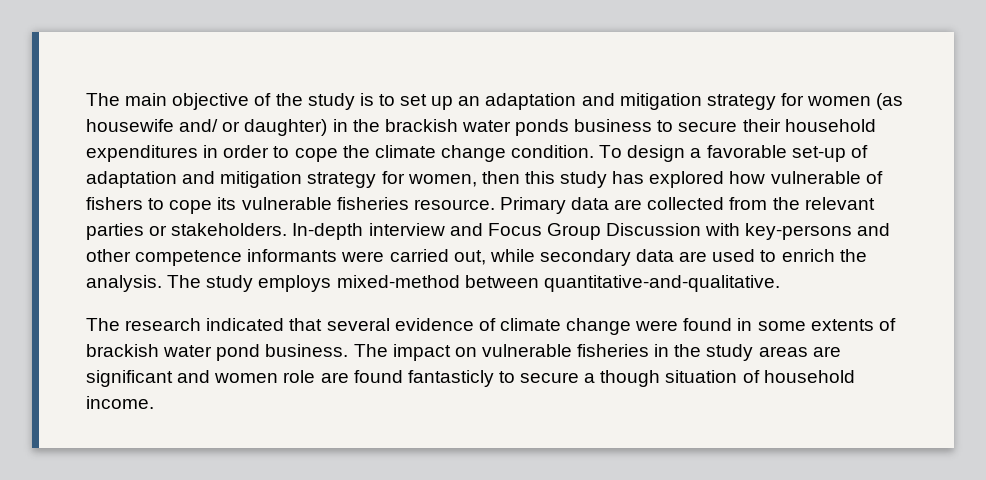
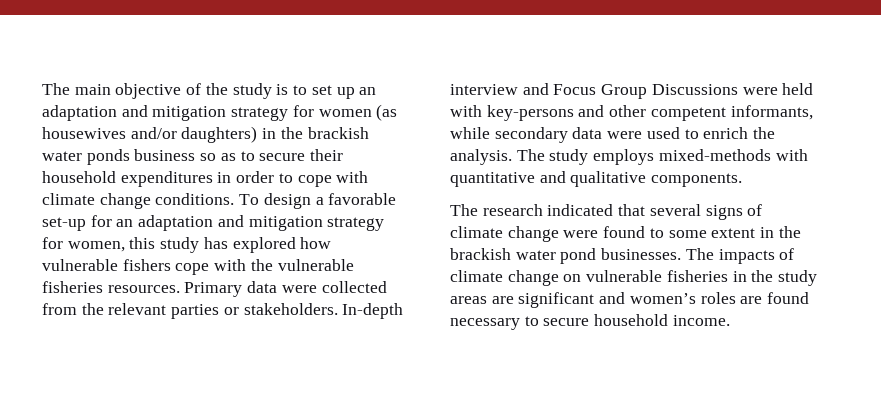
[86,119,328,136] housewife and/ or daughter) -> [42,126,258,143] housewives and/or daughters)
(653, 125) none -> [200,153,236,161] so as
[342,145,595,162] the climate change condition. -> [336,171,369,183] [42,193,235,209] with climate change conditions.
[850,145,868,158] of -> [90,215,134,227] for an
[481,171,520,184] then -> (125, 246) none
[865,171,883,184] [86,197,495,214] of fishers to cope its vulnerable fisheries resource. -> [122,259,354,275] [42,281,180,293] fishers cope with the vulnerable fisheries resources.
[614,199,643,210] are -> [281,285,317,293] were
[606,223,702,236] Discussion -> [651,83,814,95] Discussions were held
[135,249,486,266] competence informants were carried out, -> [650,105,813,121] competent informants,
[679,251,708,262] are -> [607,131,643,139] were
[336,275,780,292] mixed-method between quantitative-and-qualitative. -> [658,149,808,161] [450,171,743,187] mixed-methods with quantitative and qualitative components.
[394,318,474,331] evidence -> [705,205,743,220] signs
[737,318,896,331] [86,344,451,361] in some extents of brackish water pond business. The impact -> [649,226,801,238] [450,248,795,264] [450,270,559,286] to some extent in the brackish water pond businesses. The impacts of climate change
[214,370,316,383] women role -> [629,292,736,304] women’s roles
[407,370,760,387] fantasticly to secure a though situation of -> [450,316,590,330] necessary to secure

